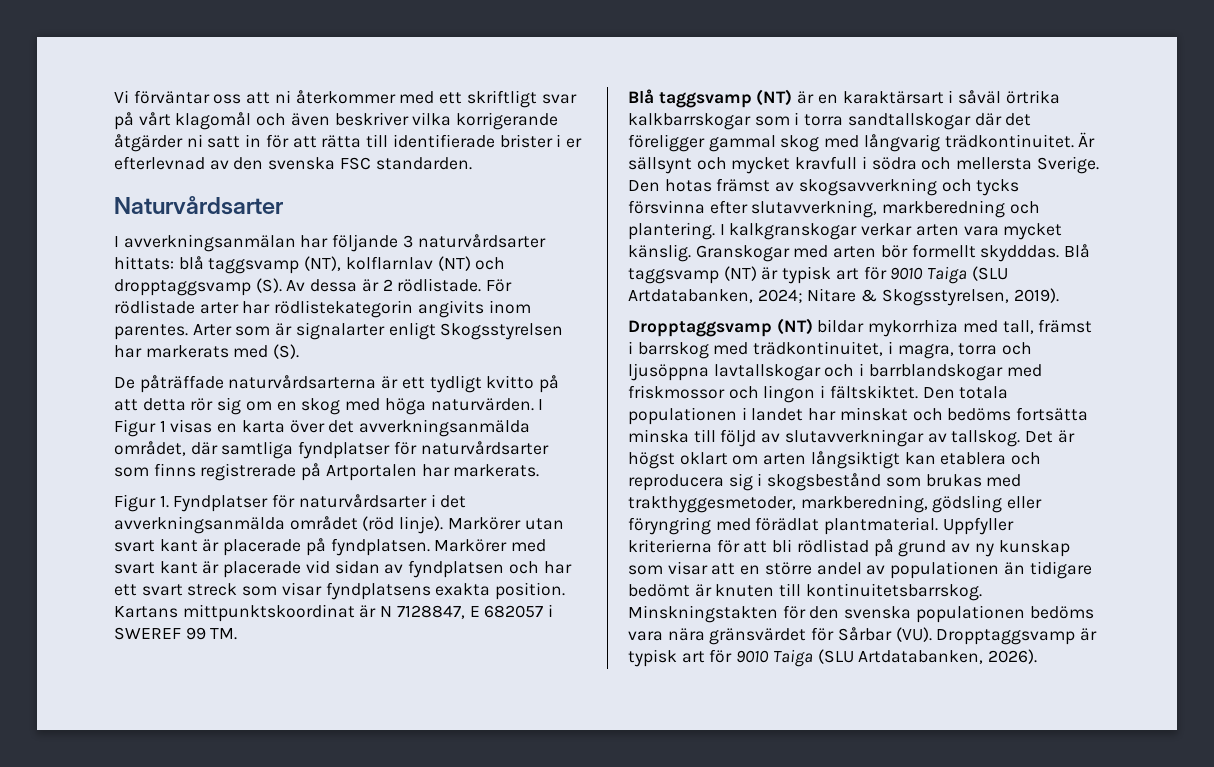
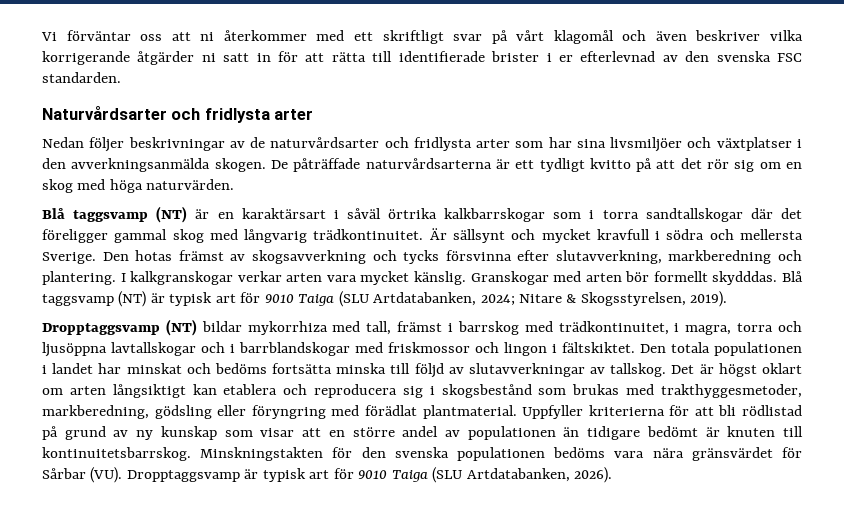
[114,234,546,252] [114,256,506,274] [114,278,513,296] [114,300,531,318] [114,322,564,340] [114,344,300,359] // I avverkningsanmälan har följande 3 naturvårdsarter hittats: blå taggsvamp (NT), kolflarnlav (NT) och dropptaggsvamp (S). Av dessa är 2 rödlistade. För rödlistade arter har rödlistekategorin angivits inom parentes. Arter som är signalarter enligt Skogsstyrelsen har markerats med (S). // -> [171,108,314,123] [42,137,802,152] [42,158,266,172] och fridlysta arter // Nedan följer beskrivningar av de naturvårdsarter och fridlysta arter som har sina livsmiljöer och växtplatser i den avverkningsanmälda skogen.
[142,398,186,411] detta -> [680,158,702,169] det
[538,399,544,410] [114,419,531,437] [114,441,549,459] [114,463,540,481] [114,494,467,512] [114,516,564,534] [114,538,547,556] [114,560,572,578] [114,582,566,600] [114,604,554,622] [114,627,238,640] I Figur 1 visas en karta över det avverkningsanmälda området, där samtliga fyndplatser för naturvårdsarter som finns registrerade på Artportalen har markerats. // Figur 1. Fyndplatser för naturvårdsarter i det avverkningsanmälda området (röd linje). Markörer utan svart kant är placerade på fyndplatsen. Markörer med svart kant är placerade vid sidan av fyndplatsen och har ett svart streck som visar fyndplatsens exakta position. Kartans mittpunktskoordinat är N 7128847, E 682057 i SWEREF 99 TM. -> (235, 184) none

